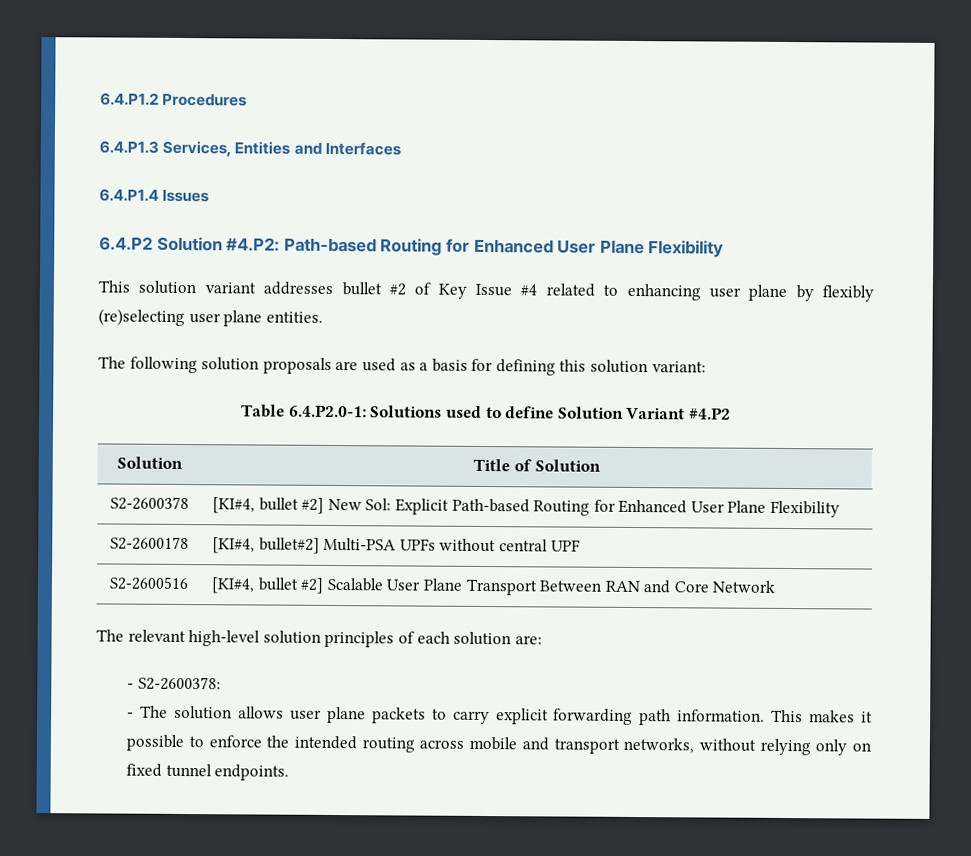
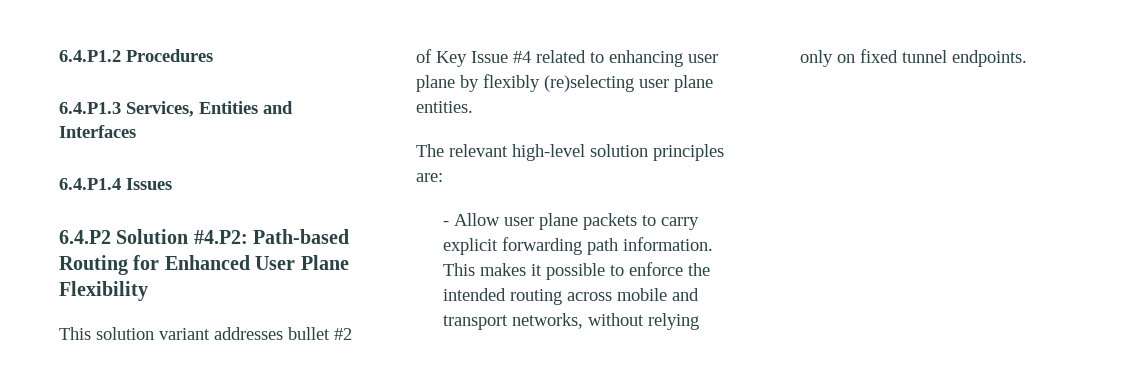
[98,356,706,376] [241,404,731,420] [117,456,183,469] [473,458,601,472] [110,496,189,511] [211,497,841,518] [110,536,189,551] [211,537,581,554] [109,576,189,591] [210,577,776,596] // The following solution proposals are used as a basis for defining this solution variant: // Table 6.4.P2.0-1: Solutions used to define Solution Variant #4.P2 // Solution | Title of Solution // S2-2600378 | [KI#4, bullet #2] New Sol: Explicit Path-based Routing for Enhanced User Plane Flexibility // S2-2600178 | [KI#4, bullet#2] Multi-PSA UPFs without central UPF // S2-2600516 | [KI#4, bullet #2] Scalable User Plane Transport Between RAN and Core Network -> (473, 107) none
[397,631,512,646] of each solution -> (724, 152) none
[137,676,221,691] [127,705,285,720] S2-2600378: // - The solution allows -> [454,213,501,226] Allow

